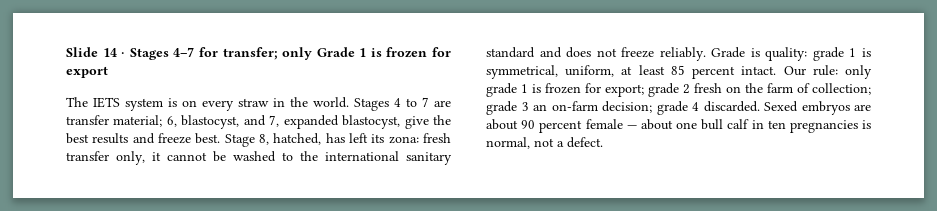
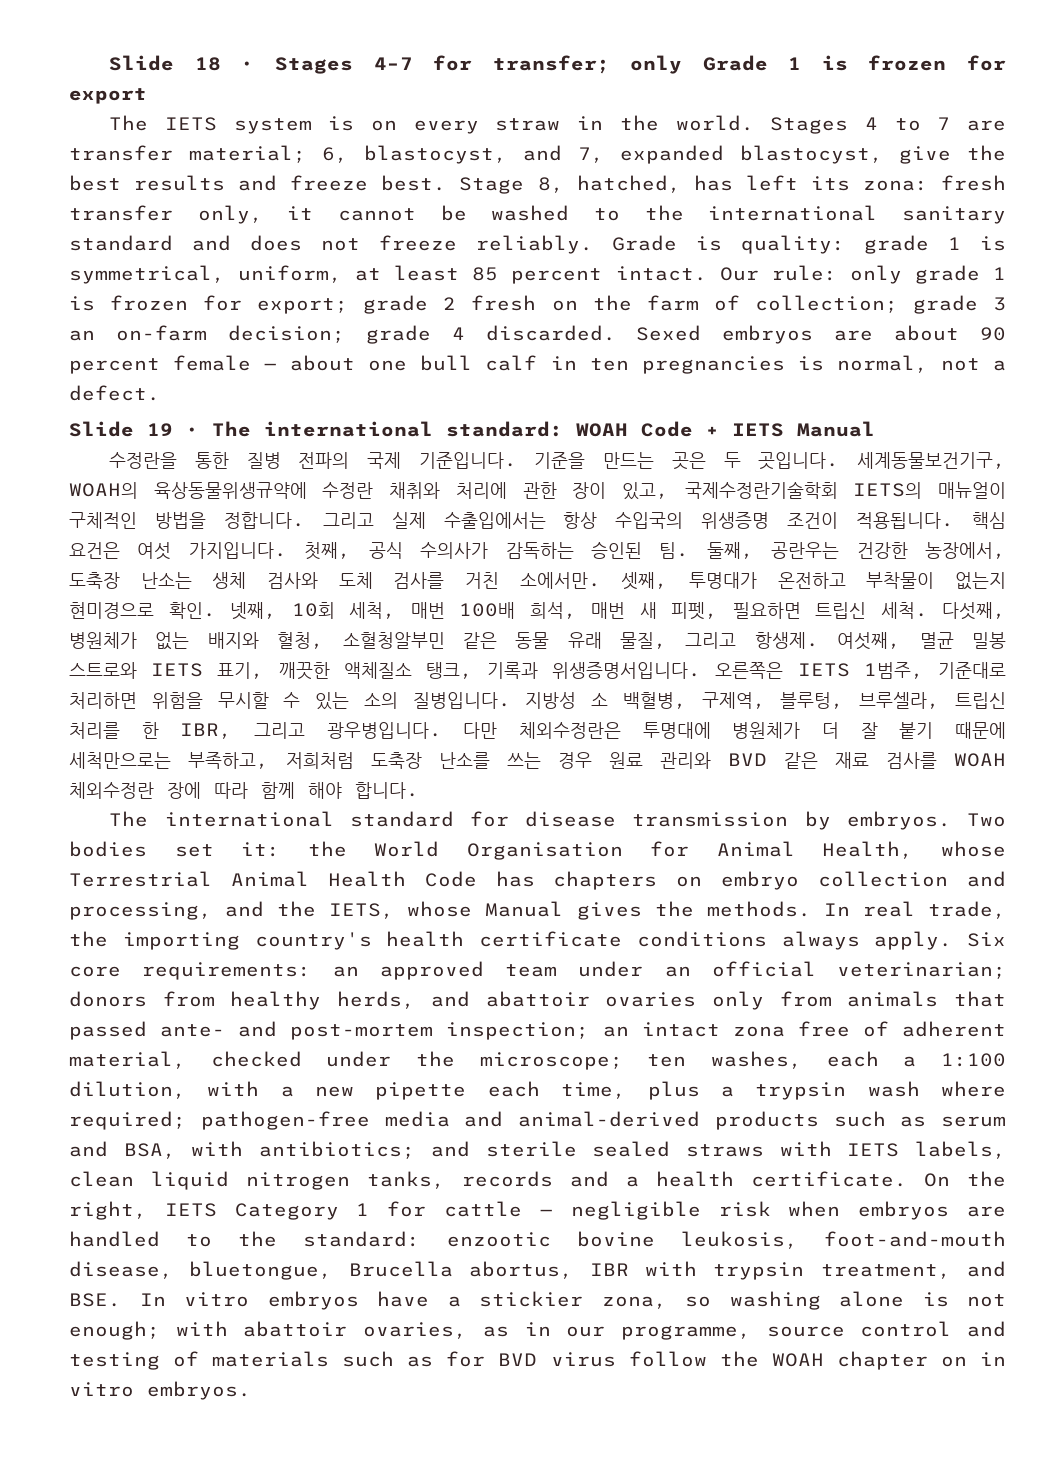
[66,47,117,57] Slide 14 -> [109,55,221,71] Slide 18
(603, 142) none -> [69,421,875,437] [109,452,1007,470] [69,481,1007,500] [69,512,1006,529] [69,541,1006,560] [69,572,1006,590] [69,602,1006,620] [69,632,1006,650] [69,662,1006,680] [69,692,1006,710] [69,722,1006,739] [69,752,1006,769] [69,782,419,799] [109,811,1006,830] [69,841,1006,860] [69,871,1007,890] [69,901,1007,920] [69,931,1006,950] [69,961,1006,980] [69,991,1007,1010] [69,1021,1007,1040] [69,1051,1006,1070] [69,1081,1007,1100] [69,1111,1006,1130] [69,1141,1007,1159] [69,1171,1006,1190] [69,1201,1007,1220] [69,1231,1006,1249] [69,1261,1006,1280] [69,1291,1006,1310] [69,1321,1007,1340] [69,1351,1007,1370] [69,1381,251,1400] // Slide 19 · The international standard: WOAH Code + IETS Manual // 수정란을 통한 질병 전파의 국제 기준입니다. 기준을 만드는 곳은 두 곳입니다. 세계동물보건기구, WOAH의 육상동물위생규약에 수정란 채취와 처리에 관한 장이 있고, 국제수정란기술학회 IETS의 매뉴얼이 구체적인 방법을 정합니다. 그리고 실제 수출입에서는 항상 수입국의 위생증명 조건이 적용됩니다. 핵심 요건은 여섯 가지입니다. 첫째, 공식 수의사가 감독하는 승인된 팀. 둘째, 공란우는 건강한 농장에서, 도축장 난소는 생체 검사와 도체 검사를 거친 소에서만. 셋째, 투명대가 온전하고 부착물이 없는지 현미경으로 확인. 넷째, 10회 세척, 매번 100배 희석, 매번 새 피펫, 필요하면 트립신 세척. 다섯째, 병원체가 없는 배지와 혈청, 소혈청알부민 같은 동물 유래 물질, 그리고 항생제. 여섯째, 멸균 밀봉 스트로와 IETS 표기, 깨끗한 액체질소 탱크, 기록과 위생증명서입니다. 오른쪽은 IETS 1범주, 기준대로 처리하면 위험을 무시할 수 있는 소의 질병입니다. 지방성 소 백혈병, 구제역, 블루텅, 브루셀라, 트립신 처리를 한 IBR, 그리고 광우병입니다. 다만 체외수정란은 투명대에 병원체가 더 잘 붙기 때문에 세척만으로는 부족하고, 저희처럼 도축장 난소를 쓰는 경우 원료 관리와 BVD 같은 재료 검사를 WOAH 체외수정란 장에 따라 함께 해야 합니다. // The international standard for disease transmission by embryos. Two bodies set it: the World Organisation for Animal Health, whose Terrestrial Animal Health Code has chapters on embryo collection and processing, and the IETS, whose Manual gives the methods. In real trade, the importing country's health certificate conditions always apply. Six core requirements: an approved team under an official veterinarian; donors from healthy herds, and abattoir ovaries only from animals that passed ante- and post-mortem inspection; an intact zona free of adherent material, checked under the microscope; ten washes, each a 1:100 dilution, with a new pipette each time, plus a trypsin wash where required; pathogen-free media and animal-derived products such as serum and BSA, with antibiotics; and sterile sealed straws with IETS labels, clean liquid nitrogen tanks, records and a health certificate. On the right, IETS Category 1 for cattle — negligible risk when embryos are handled to the standard: enzootic bovine leukosis, foot-and-mouth disease, bluetongue, Brucella abortus, IBR with trypsin treatment, and BSE. In vitro embryos have a stickier zona, so washing alone is not enough; with abattoir ovaries, as in our programme, source control and testing of materials such as for BVD virus follow the WOAH chapter on in vitro embryos.

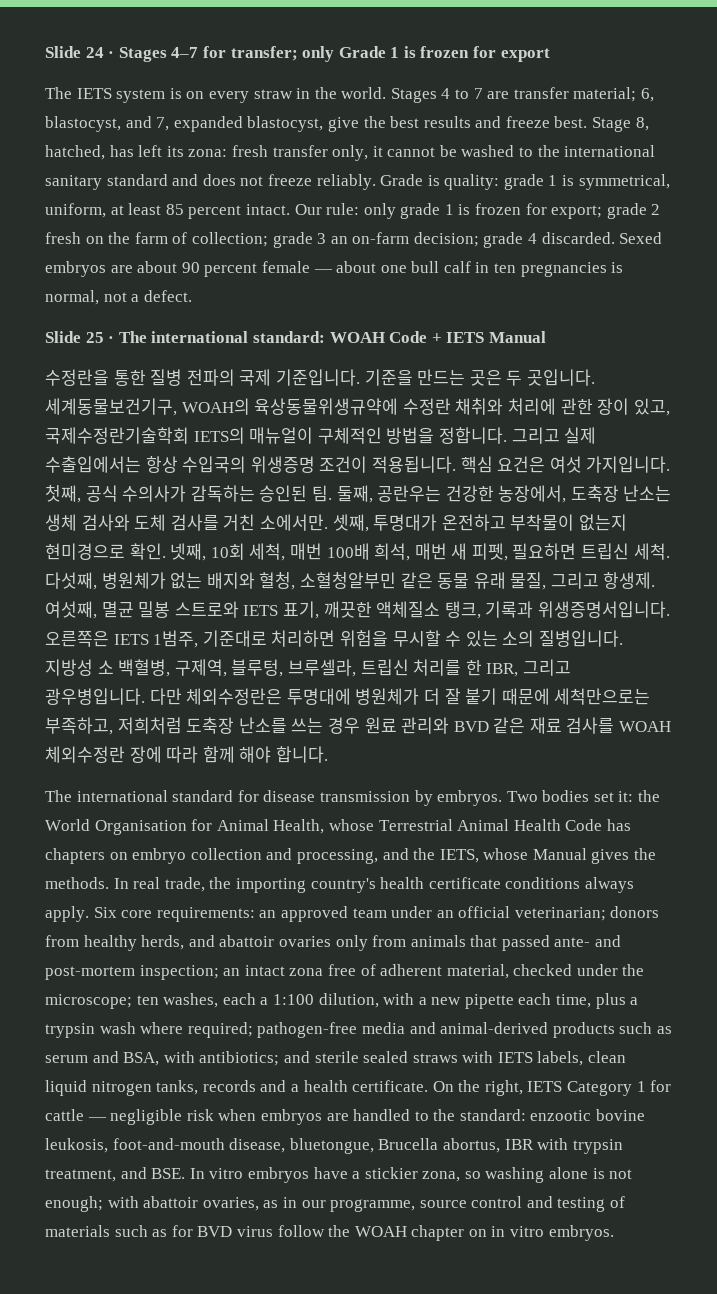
[109,55,221,71] Slide 18 -> [45,46,104,58] Slide 24
[147,423,173,436] 19 -> [85,332,104,343] 25

